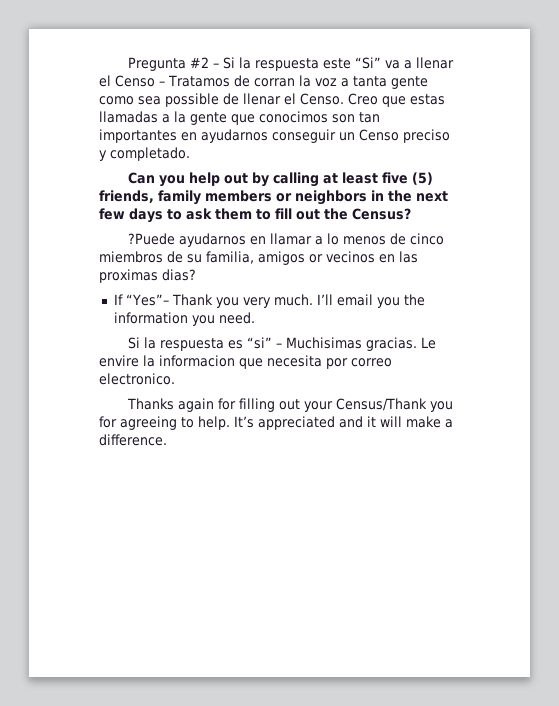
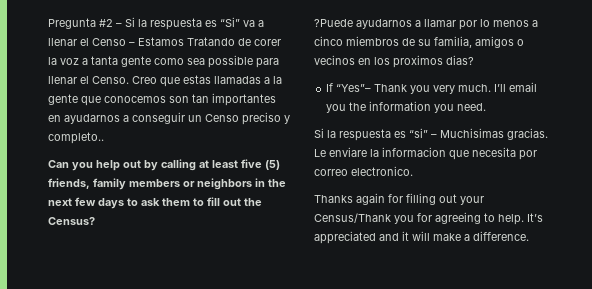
[322,58,351,69] este -> [205,20,217,27] es
[168,75,295,87] Tratamos de corran -> [138,37,281,46] Estamos Tratando de corer
[223,93,239,105] de -> [256,58,279,68] para
[259,111,328,123] conocimos -> [104,96,166,103] conocemos
(268, 136) none -> [123,115,129,122] a
[110,147,190,161] completado. -> [48,132,104,144] completo..
[249,233,323,245] en llamar a -> [415,19,477,30] a llamar por
[389,233,406,245] de -> [532,20,538,27] a
[309,254,323,263] or -> [517,39,524,46] o
[399,251,418,263] [99,269,158,283] las proximas -> [374,55,443,68] los proximos
[99,355,139,367] envire -> [329,147,367,157] enviare

